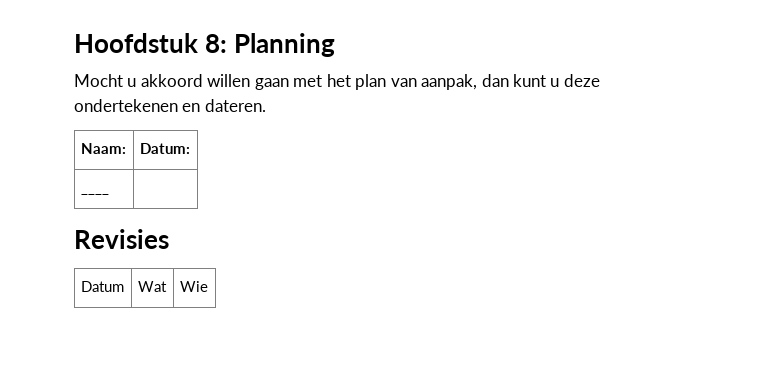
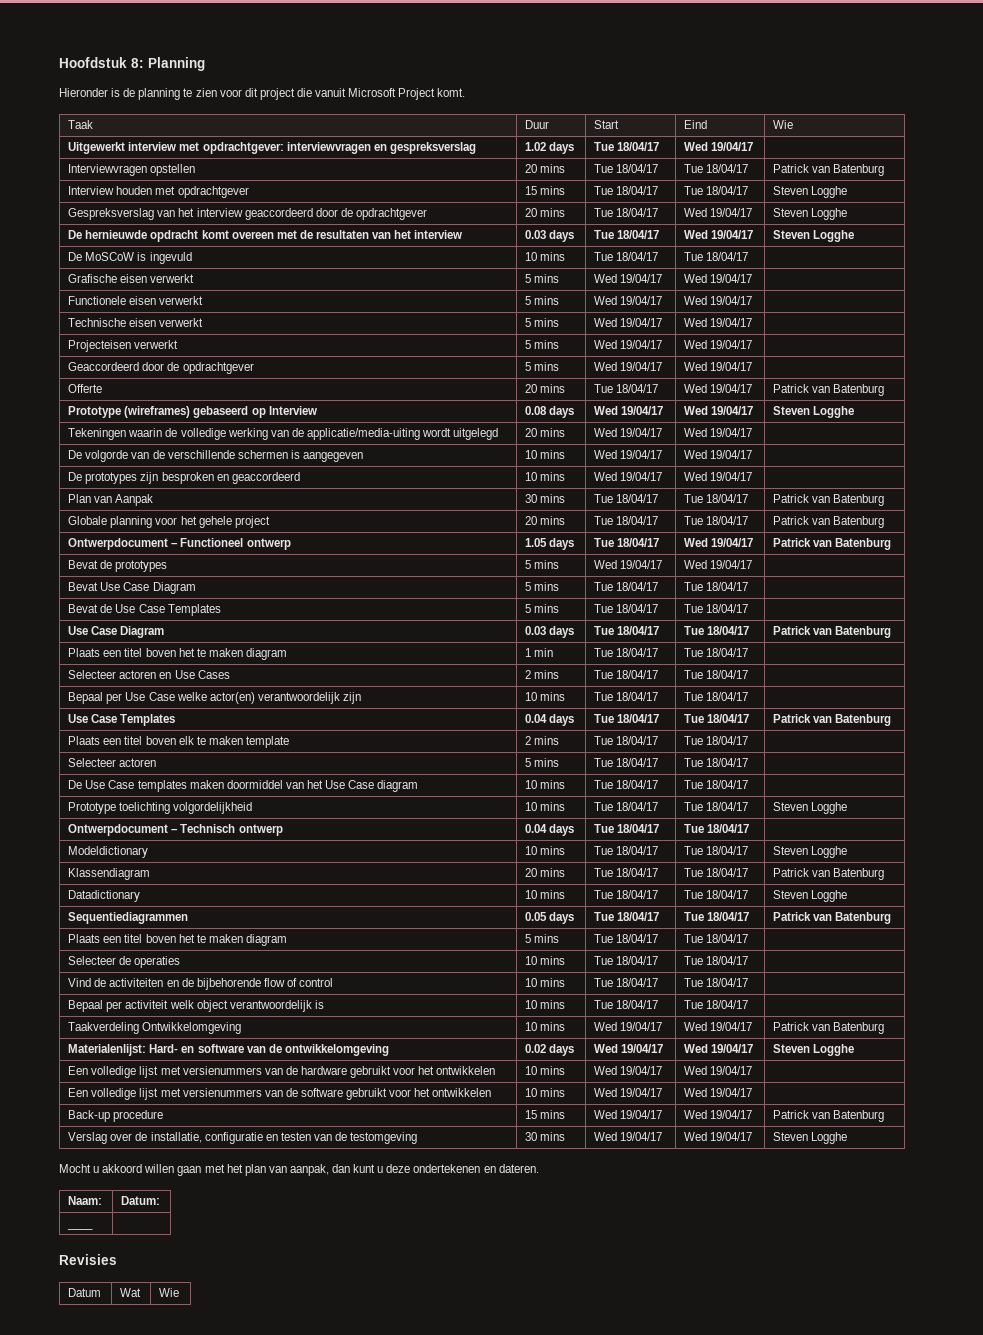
(336, 45) none -> [59,88,466,100] [68,120,94,129] [525,120,550,129] [594,120,620,129] [684,120,708,129] [773,120,794,129] [68,142,476,154] [525,142,575,154] [594,142,660,151] [684,142,754,151] [68,164,196,176] [525,164,566,173] [594,164,659,173] [684,164,749,173] [773,164,885,176] [68,186,249,198] [525,186,566,195] [594,186,659,195] [684,186,749,195] [773,186,848,198] [68,208,427,220] [525,208,566,217] [594,208,659,217] [684,208,753,217] [773,208,848,220] [68,230,463,242] [525,230,575,242] [594,230,660,239] [684,230,754,239] [773,230,855,242] [68,252,192,264] [525,252,566,261] [594,252,659,261] [684,252,749,261] [68,274,195,283] [525,274,560,283] [594,274,663,283] [684,274,753,283] [68,296,204,305] [525,296,560,305] [594,296,663,305] [684,296,753,305] [68,318,204,327] [525,318,560,327] [594,318,663,327] [684,318,753,327] [68,340,179,352] [525,340,560,349] [594,340,663,349] [684,340,753,349] [68,362,254,374] [525,362,560,371] [594,362,663,371] [684,362,753,371] [68,384,103,393] [525,384,566,393] [594,384,659,393] [684,384,753,393] [773,384,885,396] [68,406,317,418] [525,406,575,418] [594,406,664,415] [684,406,754,415] [773,406,855,418] [68,428,499,440] [525,428,566,437] [594,428,663,437] [684,428,753,437] [68,450,363,462] [525,450,566,459] [594,450,663,459] [684,450,753,459] [68,472,300,484] [525,472,566,481] [594,472,663,481] [684,472,753,481] [68,494,154,506] [525,494,566,503] [594,494,659,503] [684,494,749,503] [773,494,885,506] [68,516,270,528] [525,516,566,525] [594,516,659,525] [684,516,749,525] [773,516,885,528] [68,538,291,550] [525,538,575,550] [594,538,660,547] [684,538,754,547] [773,538,892,550] [68,560,168,572] [525,560,560,569] [594,560,663,569] [684,560,753,569] [68,582,196,594] [525,582,560,591] [594,582,659,591] [684,582,749,591] [68,604,221,616] [525,604,560,613] [594,604,659,613] [684,604,749,613] [68,626,165,638] [525,626,575,638] [594,626,660,635] [684,626,750,635] [773,626,892,638] [68,648,287,660] [525,648,554,657] [594,648,659,657] [684,648,749,657] [68,670,230,679] [525,670,560,679] [594,670,659,679] [684,670,749,679] [68,692,361,704] [525,692,566,701] [594,692,659,701] [684,692,749,701] [68,714,176,726] [525,714,575,726] [594,714,660,723] [684,714,750,723] [773,714,892,726] [68,736,289,748] [525,736,560,745] [594,736,659,745] [684,736,749,745] [68,758,157,767] [525,758,560,767] [594,758,659,767] [684,758,749,767] [68,780,419,792] [525,780,566,789] [594,780,659,789] [684,780,749,789] [68,802,253,814] [525,802,566,811] [594,802,659,811] [684,802,749,811] [773,802,848,814] [68,824,283,836] [525,824,575,836] [594,824,660,833] [684,824,750,833] [68,846,149,858] [525,846,566,855] [594,846,659,855] [684,846,749,855] [773,846,848,858] [68,868,151,880] [525,868,566,877] [594,868,659,877] [684,868,749,877] [773,868,885,880] [68,890,141,902] [525,890,566,899] [594,890,659,899] [684,890,749,899] [773,890,848,902] [68,912,189,924] [525,912,575,924] [594,912,660,921] [684,912,750,921] [773,912,892,924] [68,934,287,946] [525,934,560,943] [594,934,659,943] [684,934,749,943] [68,956,181,968] [525,956,566,965] [594,956,659,965] [684,956,749,965] [68,978,334,990] [525,978,566,987] [594,978,659,987] [684,978,749,987] [68,1000,324,1012] [525,1000,566,1009] [594,1000,659,1009] [684,1000,749,1009] [68,1022,242,1034] [525,1022,566,1031] [594,1022,663,1031] [684,1022,753,1031] [773,1022,885,1034] [68,1044,389,1056] [525,1044,575,1056] [594,1044,664,1053] [684,1044,754,1053] [773,1044,855,1056] [68,1066,496,1078] [525,1066,566,1075] [594,1066,663,1075] [684,1066,753,1075] [68,1088,492,1100] [525,1088,566,1097] [594,1088,663,1097] [684,1088,753,1097] [68,1110,164,1122] [525,1110,566,1119] [594,1110,663,1119] [684,1110,753,1119] [773,1110,885,1122] [68,1132,418,1144] [525,1132,566,1141] [594,1132,663,1141] [684,1132,753,1141] [773,1132,848,1144] // Hieronder is de planning te zien voor dit project die vanuit Microsoft Project komt. // Taak | Duur | Start | Eind | Wie // Uitgewerkt interview met opdrachtgever: interviewvragen en gespreksverslag | 1.02 days | Tue 18/04/17 | Wed 19/04/17 | // Interviewvragen opstellen | 20 mins | Tue 18/04/17 | Tue 18/04/17 | Patrick van Batenburg // Interview houden met opdrachtgever | 15 mins | Tue 18/04/17 | Tue 18/04/17 | Steven Logghe // Gespreksverslag van het interview geaccordeerd door de opdrachtgever | 20 mins | Tue 18/04/17 | Wed 19/04/17 | Steven Logghe // De hernieuwde opdracht komt overeen met de resultaten van het interview | 0.03 days | Tue 18/04/17 | Wed 19/04/17 | Steven Logghe // De MoSCoW is ingevuld | 10 mins | Tue 18/04/17 | Tue 18/04/17 | // Grafische eisen verwerkt | 5 mins | Wed 19/04/17 | Wed 19/04/17 | // Functionele eisen verwerkt | 5 mins | Wed 19/04/17 | Wed 19/04/17 | // Technische eisen verwerkt | 5 mins | Wed 19/04/17 | Wed 19/04/17 | // Projecteisen verwerkt | 5 mins | Wed 19/04/17 | Wed 19/04/17 | // Geaccordeerd door de opdrachtgever | 5 mins | Wed 19/04/17 | Wed 19/04/17 | // Offerte | 20 mins | Tue 18/04/17 | Wed 19/04/17 | Patrick van Batenburg // Prototype (wireframes) gebaseerd op Interview | 0.08 days | Wed 19/04/17 | Wed 19/04/17 | Steven Logghe // Tekeningen waarin de volledige werking van de applicatie/media-uiting wordt uitgelegd | 20 mins | Wed 19/04/17 | Wed 19/04/17 | // De volgorde van de verschillende schermen is aangegeven | 10 mins | Wed 19/04/17 | Wed 19/04/17 | // De prototypes zijn besproken en geaccordeerd | 10 mins | Wed 19/04/17 | Wed 19/04/17 | // Plan van Aanpak | 30 mins | Tue 18/04/17 | Tue 18/04/17 | Patrick van Batenburg // Globale planning voor het gehele project | 20 mins | Tue 18/04/17 | Tue 18/04/17 | Patrick van Batenburg // Ontwerpdocument – Functioneel ontwerp | 1.05 days | Tue 18/04/17 | Wed 19/04/17 | Patrick van Batenburg // Bevat de prototypes | 5 mins | Wed 19/04/17 | Wed 19/04/17 | // Bevat Use Case Diagram | 5 mins | Tue 18/04/17 | Tue 18/04/17 | // Bevat de Use Case Templates | 5 mins | Tue 18/04/17 | Tue 18/04/17 | // Use Case Diagram | 0.03 days | Tue 18/04/17 | Tue 18/04/17 | Patrick van Batenburg // Plaats een titel boven het te maken diagram | 1 min | Tue 18/04/17 | Tue 18/04/17 | // Selecteer actoren en Use Cases | 2 mins | Tue 18/04/17 | Tue 18/04/17 | // Bepaal per Use Case welke actor(en) verantwoordelijk zijn | 10 mins | Tue 18/04/17 | Tue 18/04/17 | // Use Case Templates | 0.04 days | Tue 18/04/17 | Tue 18/04/17 | Patrick van Batenburg // Plaats een titel boven elk te maken template | 2 mins | Tue 18/04/17 | Tue 18/04/17 | // Selecteer actoren | 5 mins | Tue 18/04/17 | Tue 18/04/17 | // De Use Case templates maken doormiddel van het Use Case diagram | 10 mins | Tue 18/04/17 | Tue 18/04/17 | // Prototype toelichting volgordelijkheid | 10 mins | Tue 18/04/17 | Tue 18/04/17 | Steven Logghe // Ontwerpdocument – Technisch ontwerp | 0.04 days | Tue 18/04/17 | Tue 18/04/17 | // Modeldictionary | 10 mins | Tue 18/04/17 | Tue 18/04/17 | Steven Logghe // Klassendiagram | 20 mins | Tue 18/04/17 | Tue 18/04/17 | Patrick van Batenburg // Datadictionary | 10 mins | Tue 18/04/17 | Tue 18/04/17 | Steven Logghe // Sequentiediagrammen | 0.05 days | Tue 18/04/17 | Tue 18/04/17 | Patrick van Batenburg // Plaats een titel boven het te maken diagram | 5 mins | Tue 18/04/17 | Tue 18/04/17 | // Selecteer de operaties | 10 mins | Tue 18/04/17 | Tue 18/04/17 | // Vind de activiteiten en de bijbehorende flow of control | 10 mins | Tue 18/04/17 | Tue 18/04/17 | // Bepaal per activiteit welk object verantwoordelijk is | 10 mins | Tue 18/04/17 | Tue 18/04/17 | // Taakverdeling Ontwikkelomgeving | 10 mins | Wed 19/04/17 | Wed 19/04/17 | Patrick van Batenburg // Materialenlijst: Hard- en software van de ontwikkelomgeving | 0.02 days | Wed 19/04/17 | Wed 19/04/17 | Steven Logghe // Een volledige lijst met versienummers van de hardware gebruikt voor het ontwikkelen | 10 mins | Wed 19/04/17 | Wed 19/04/17 | // Een volledige lijst met versienummers van de software gebruikt voor het ontwikkelen | 10 mins | Wed 19/04/17 | Wed 19/04/17 | // Back-up procedure | 15 mins | Wed 19/04/17 | Wed 19/04/17 | Patrick van Batenburg // Verslag over de installatie, configuratie en testen van de testomgeving | 30 mins | Wed 19/04/17 | Wed 19/04/17 | Steven Logghe

